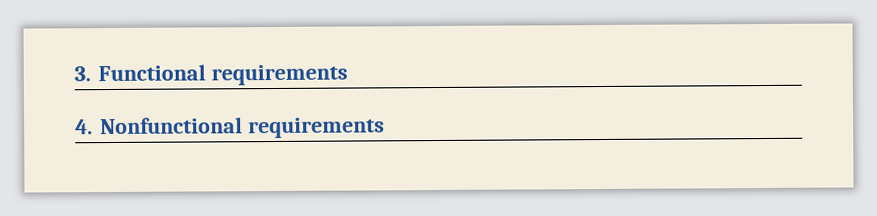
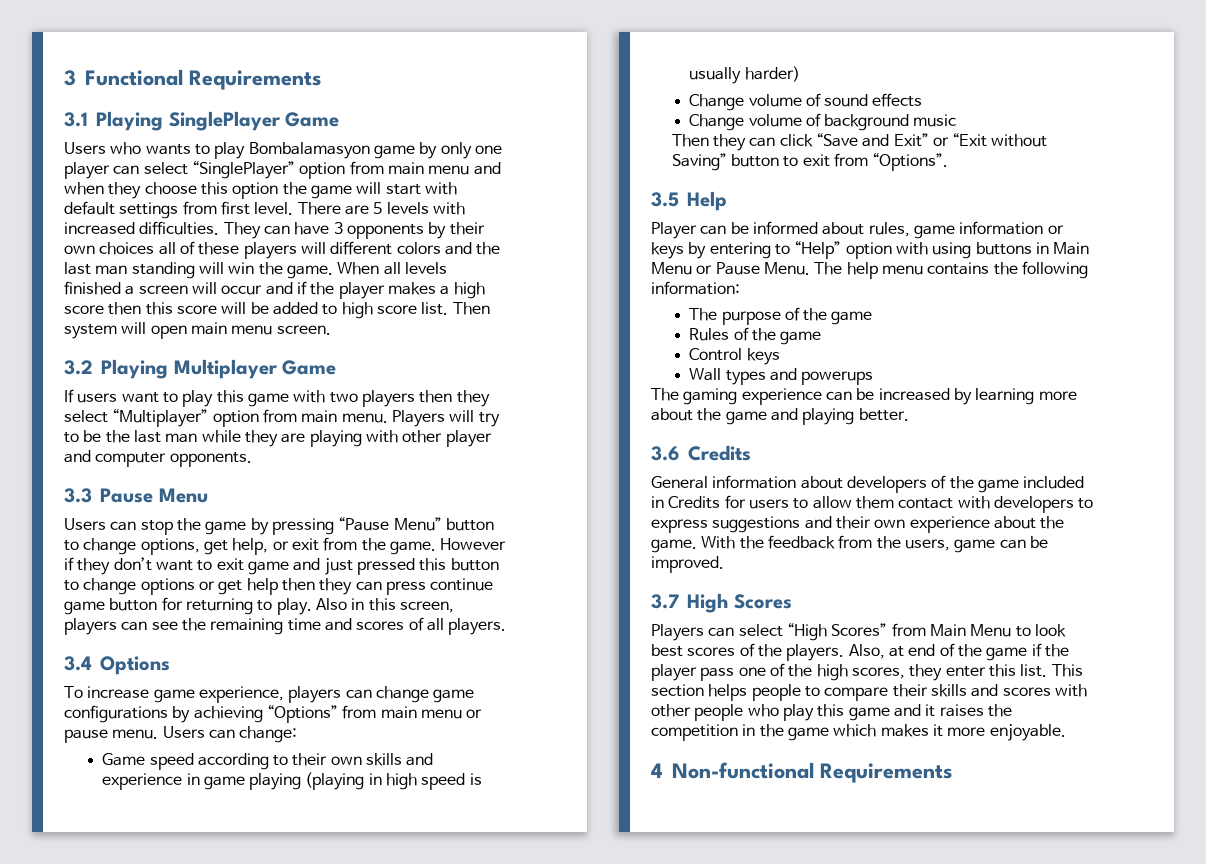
[74,64,348,86] [75,117,385,139] 3. Functional requirements // 4. Nonfunctional requirements -> [64,69,321,90] [64,111,340,131] [64,142,502,159] [64,161,501,179] [64,182,457,199] [64,201,465,219] [64,221,485,239] [64,241,501,259] [64,262,447,279] [64,281,485,299] [64,302,490,319] [64,322,331,339] [64,359,337,379] [64,389,490,407] [64,409,500,427] [64,430,492,447] [64,450,252,467] [64,488,208,503] [64,517,494,535] [64,537,507,555] [64,557,499,575] [64,578,494,595] [64,597,454,615] [64,617,507,635] [64,656,170,675] [64,686,475,703] [64,705,483,723] [64,726,298,743] [102,753,434,770] [102,772,482,790] [689,66,800,84] [689,93,923,111] [689,113,957,131] [671,133,1048,151] [671,153,949,171] [651,191,727,211] [651,221,1064,239] [651,241,1090,259] [651,261,1088,279] [651,281,740,295] [689,307,873,325] [689,327,822,345] [689,348,780,365] [689,368,874,385] [651,388,1077,405] [651,408,909,425] [651,445,751,461] [651,475,1085,493] [651,495,1094,513] [651,516,1065,533] [651,535,1048,553] [651,556,724,573] [651,593,792,613] [651,623,1066,641] [651,643,1069,661] [651,663,1083,681] [651,684,1087,701] [651,704,1012,721] [651,724,1066,741] [651,762,952,783] 3 Functional Requirements // 3.1 Playing SinglePlayer Game // Users who wants to play Bombalamasyon game by only one player can select “SinglePlayer” option from main menu and when they choose this option the game will start with default settings from first level. There are 5 levels with increased difficulties. They can have 3 opponents by their own choices all of these players will different colors and the last man standing will win the game. When all levels finished a screen will occur and if the player makes a high score then this score will be added to high score list. Then system will open main menu screen. // 3.2 Playing Multiplayer Game // If users want to play this game with two players then they select “Multiplayer” option from main menu. Players will try to be the last man while they are playing with other player and computer opponents. // 3.3 Pause Menu // Users can stop the game by pressing “Pause Menu” button to change options, get help, or exit from the game. However if they don’t want to exit game and just pressed this button to change options or get help then they can press continue game button for returning to play. Also in this screen, players can see the remaining time and scores of all players. // 3.4 Options // To increase game experience, players can change game configurations by achieving “Options” from main menu or pause menu. Users can change: // Game speed according to their own skills and experience in game playing (playing in high speed is usually harder) // Change volume of sound effects // Change volume of background music // Then they can click “Save and Exit” or “Exit without Saving” button to exit from “Options”. // 3.5 Help // Player can be informed about rules, game information or keys by entering to “Help” option with using buttons in Main Menu or Pause Menu. The help menu contains the following information: // The purpose of the game // Rules of the game // Control keys // Wall types and powerups // The gaming experience can be increased by learning more about the game and playing better. // 3.6 Credits // General information about developers of the game included in Credits for users to allow them contact with developers to express suggestions and their own experience about the game. With the feedback from the users, game can be improved. // 3.7 High Scores // Players can select “High Scores” from Main Menu to look best scores of the players. Also, at end of the game if the player pass one of the high scores, they enter this list. This section helps people to compare their skills and scores with other people who play this game and it raises the competition in the game which makes it more enjoyable. // 4 Non-functional Requirements

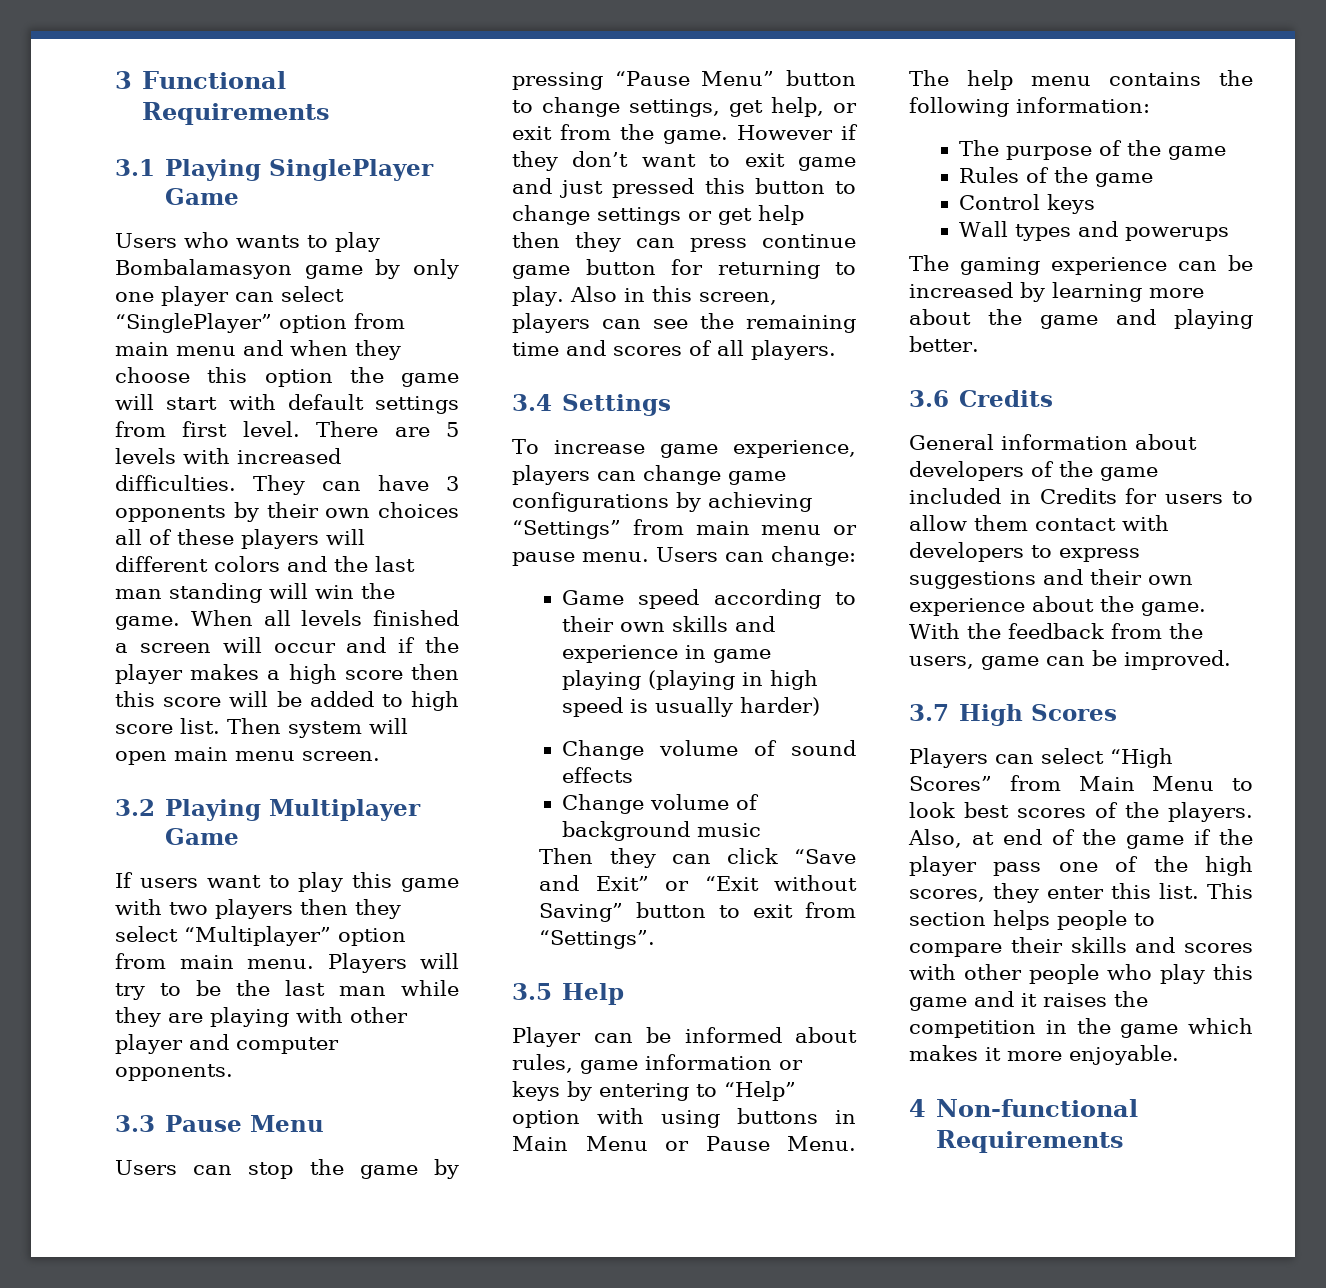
[140,538,200,555] options, -> [629,99,720,117] settings,
[140,578,195,595] options -> [597,207,681,225] settings
[100,656,170,675] Options -> [562,394,672,416] Settings
[266,705,338,723] “Options” -> [512,520,621,539] “Settings”
[872,153,949,171] “Options”. -> [539,930,656,949] “Settings”.

